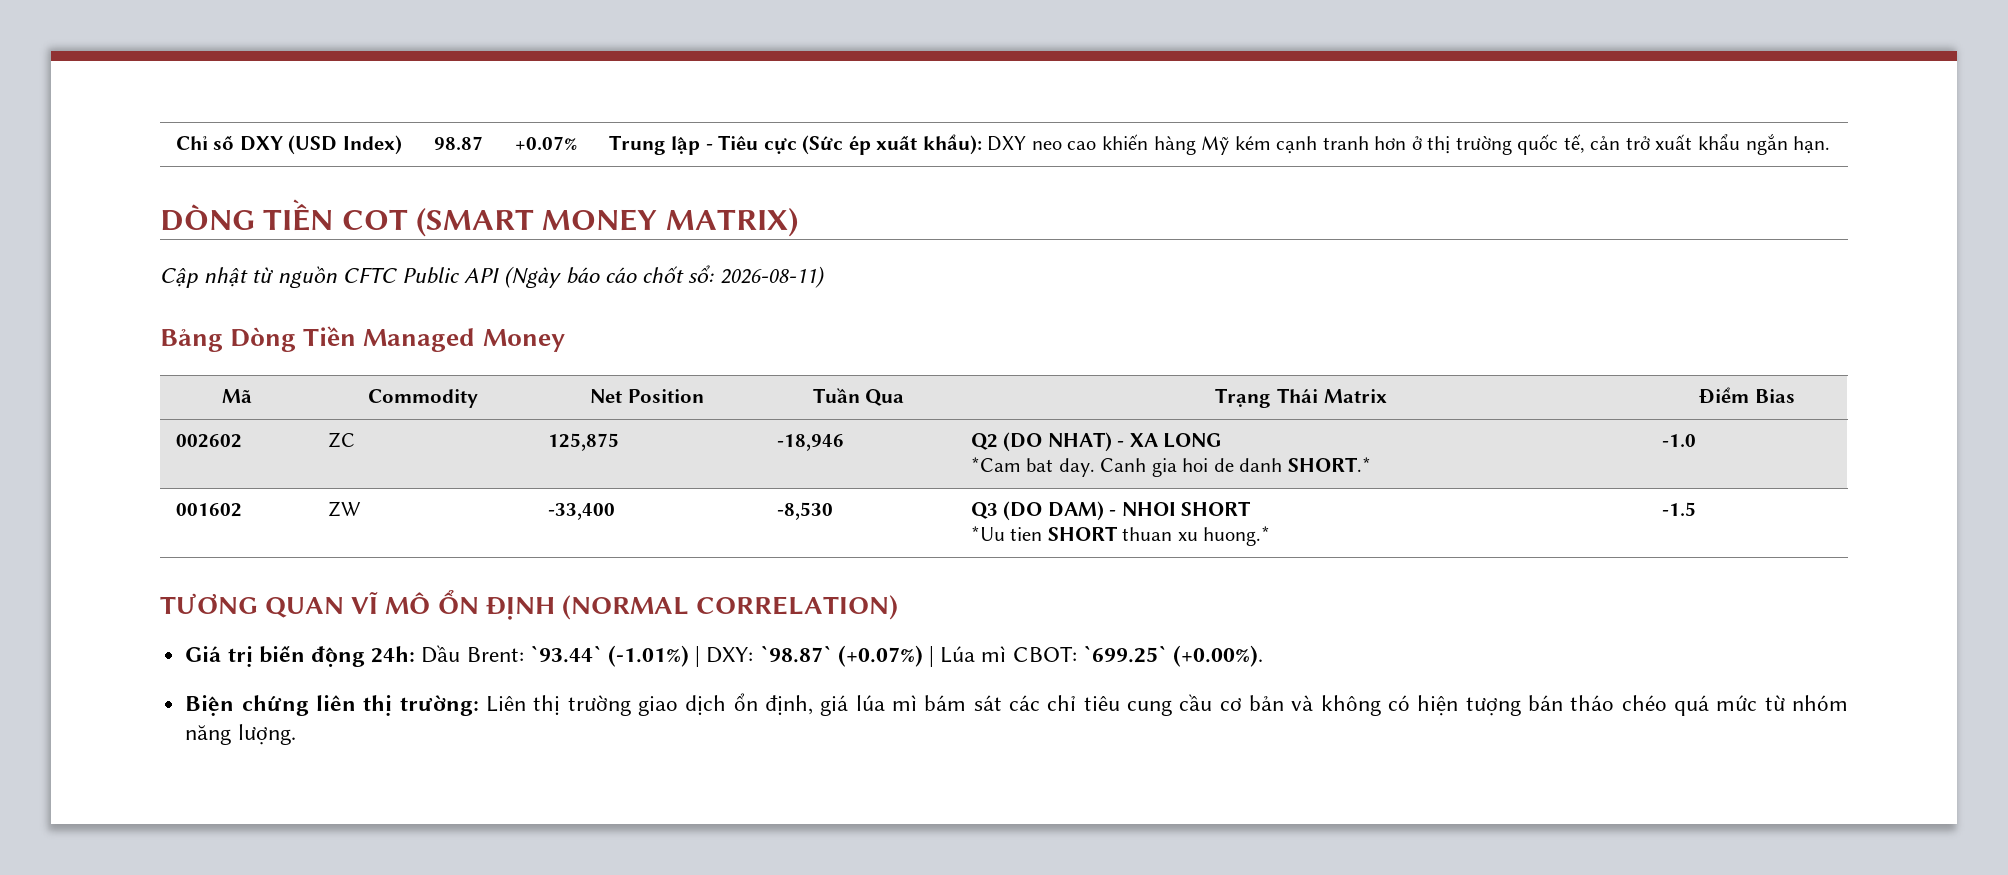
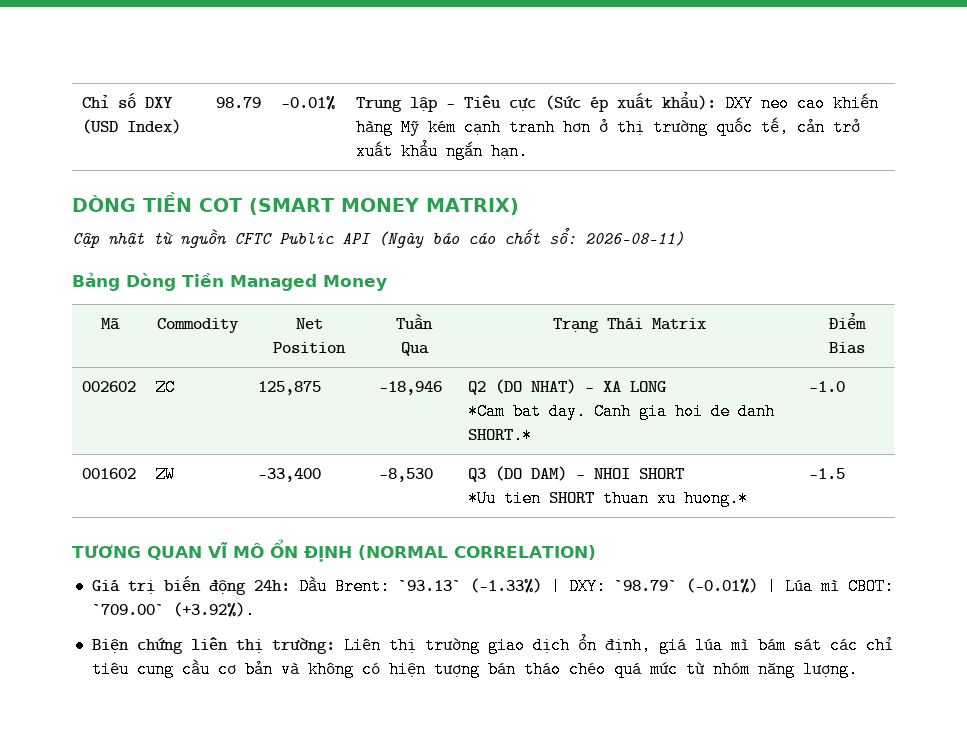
[433,136,483,150] [514,136,577,150] 98.87 | +0.07% -> [215,97,261,108] [280,96,335,111] 98.79 | -0.01%
[529,645,923,667] `93.44` (-1.01%) | DXY: `98.87` (+0.07%) -> [397,578,758,595] `93.13` (-1.33%) | DXY: `98.79` (-0.01%)
[1082,645,1264,667] `699.25` (+0.00%). -> [91,602,255,619] `709.00` (+3.92%).

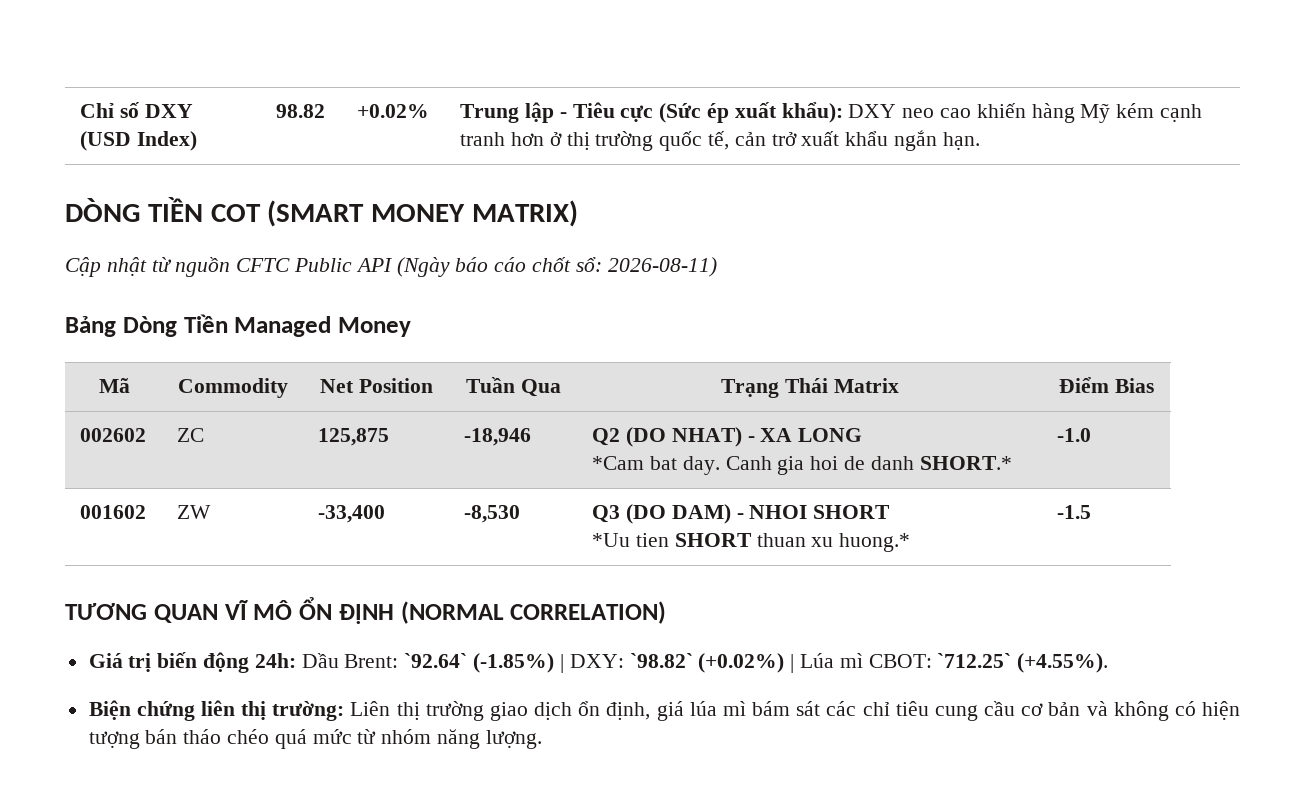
[215,97,261,108] [280,96,335,111] 98.79 | -0.01% -> [276,104,326,118] [357,104,430,118] 98.82 | +0.02%
[397,578,758,595] `93.13` (-1.33%) | DXY: `98.79` (-0.01%) -> [404,653,785,673] `92.64` (-1.85%) | DXY: `98.82` (+0.02%)
[91,602,255,619] `709.00` (+3.92%). -> [937,653,1109,673] `712.25` (+4.55%).

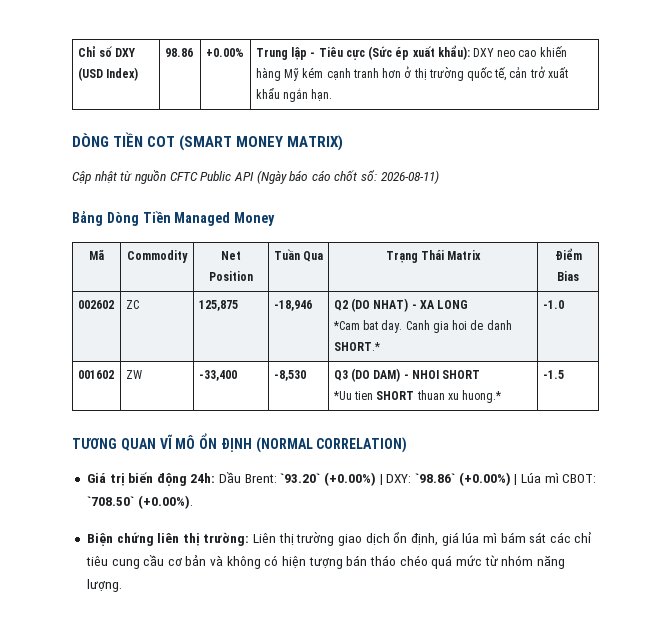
[276,104,326,118] [357,104,430,118] 98.82 | +0.02% -> [164,48,193,57] [205,48,244,57] 98.86 | +0.00%
[404,653,785,673] `92.64` (-1.85%) | DXY: `98.82` (+0.02%) -> [280,472,511,486] `93.20` (+0.00%) | DXY: `98.86` (+0.00%)
[937,653,1109,673] `712.25` (+4.55%). -> [86,495,193,509] `708.50` (+0.00%).

